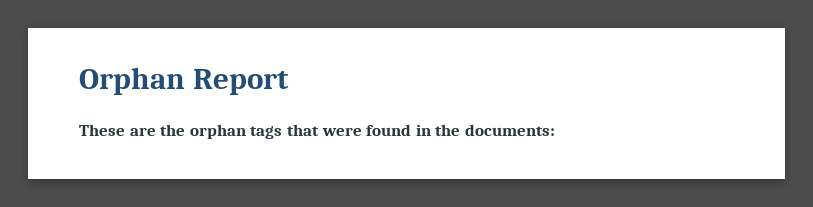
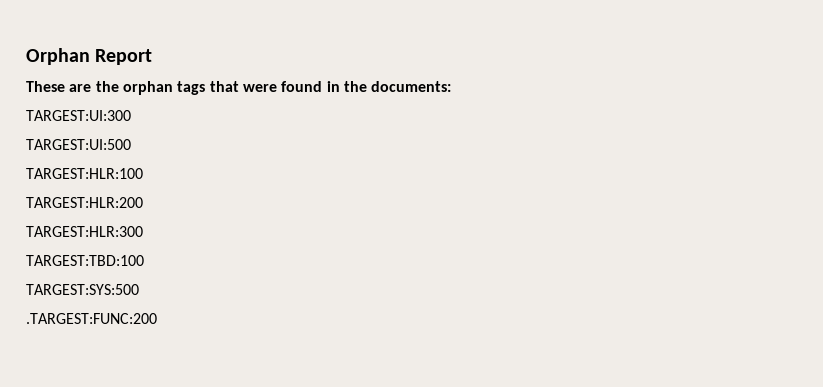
(555, 130) none -> [26,110,131,121] [26,139,131,150] [26,168,143,179] [26,197,143,208] [26,226,143,237] [26,255,144,266] [26,284,139,295] [26,313,157,324] // TARGEST:UI:300 // TARGEST:UI:500 // TARGEST:HLR:100 // TARGEST:HLR:200 // TARGEST:HLR:300 // TARGEST:TBD:100 // TARGEST:SYS:500 // .TARGEST:FUNC:200

